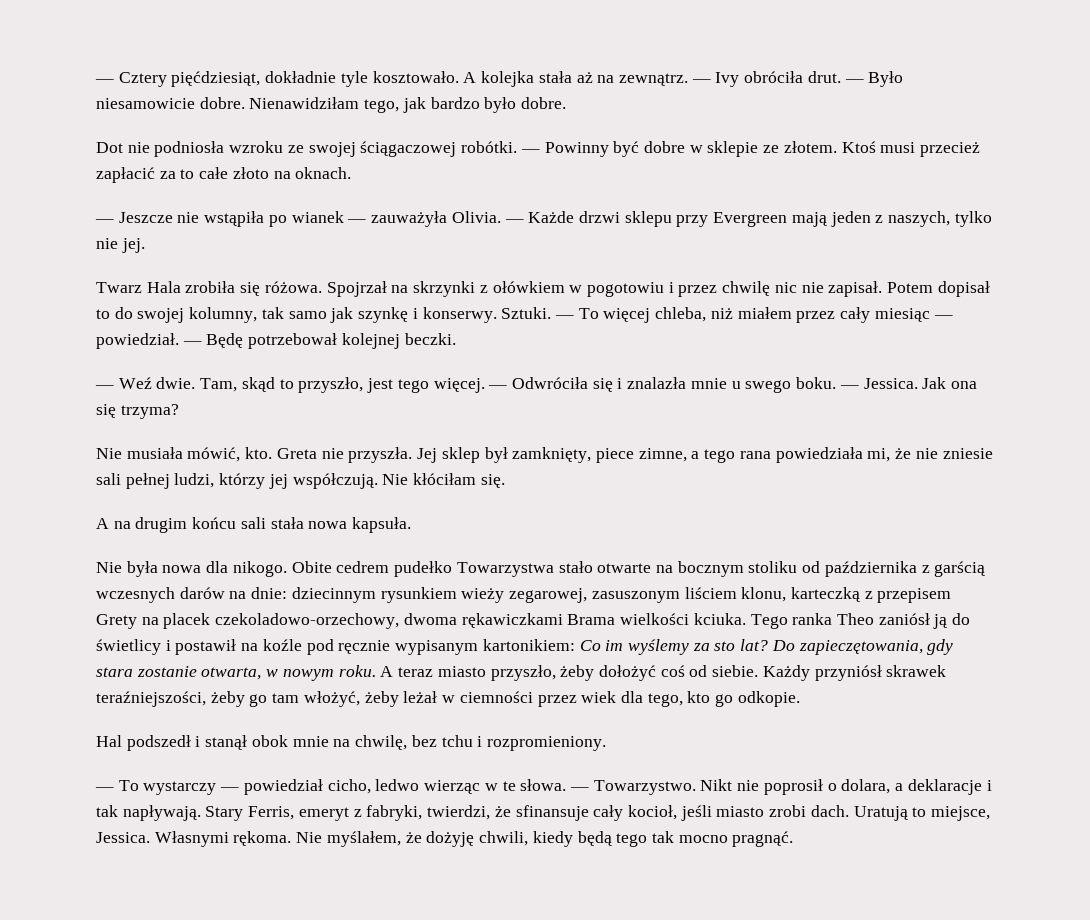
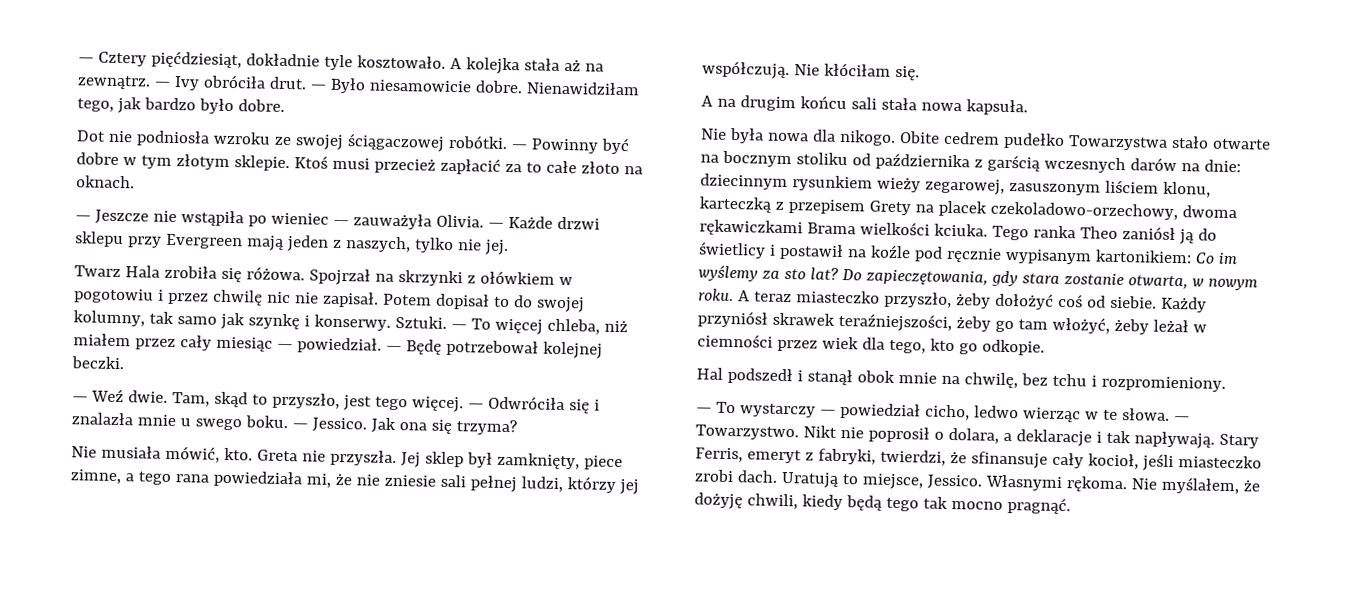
[707,141,837,157] sklepie ze złotem. -> [140,154,290,172] tym złotym sklepie.
[291,211,344,223] wianek -> [270,212,329,225] wieniec
[863,378,918,389] Jessica. -> [311,417,367,433] Jessico.
[437,666,486,677] miasto -> [795,290,880,304] miasteczko
[716,806,765,817] miasto -> [1177,455,1262,469] miasteczko
[96,832,150,843] Jessica. -> [926,474,983,490] Jessico.

